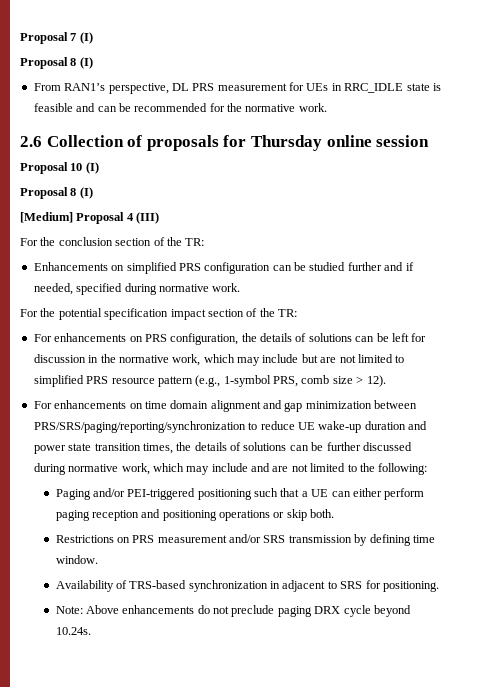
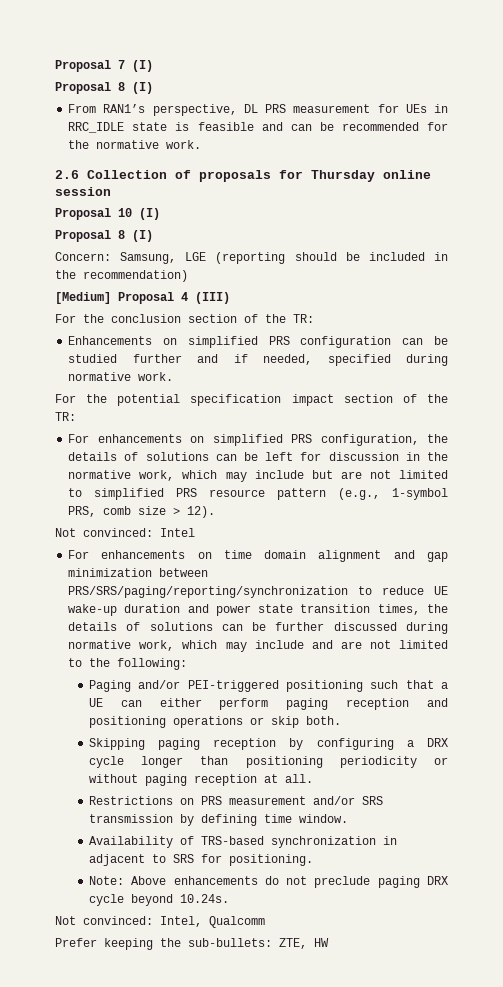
(93, 193) none -> [55,252,449,264] [55,270,188,282] // Concern: Samsung, LGE (reporting should be included in the recommendation)
(143, 339) none -> [212,434,283,446] simplified
(386, 381) none -> [55,528,195,537] // Not convinced: Intel
(335, 513) none -> [88,738,449,750] [88,756,448,768] [88,774,313,786] // Skipping paging reception by configuring a DRX cycle longer than positioning periodicity or without paging reception at all.
(91, 631) none -> [55,916,265,928] [55,938,329,950] // Not convinced: Intel, Qualcomm // Prefer keeping the sub-bullets: ZTE, HW

